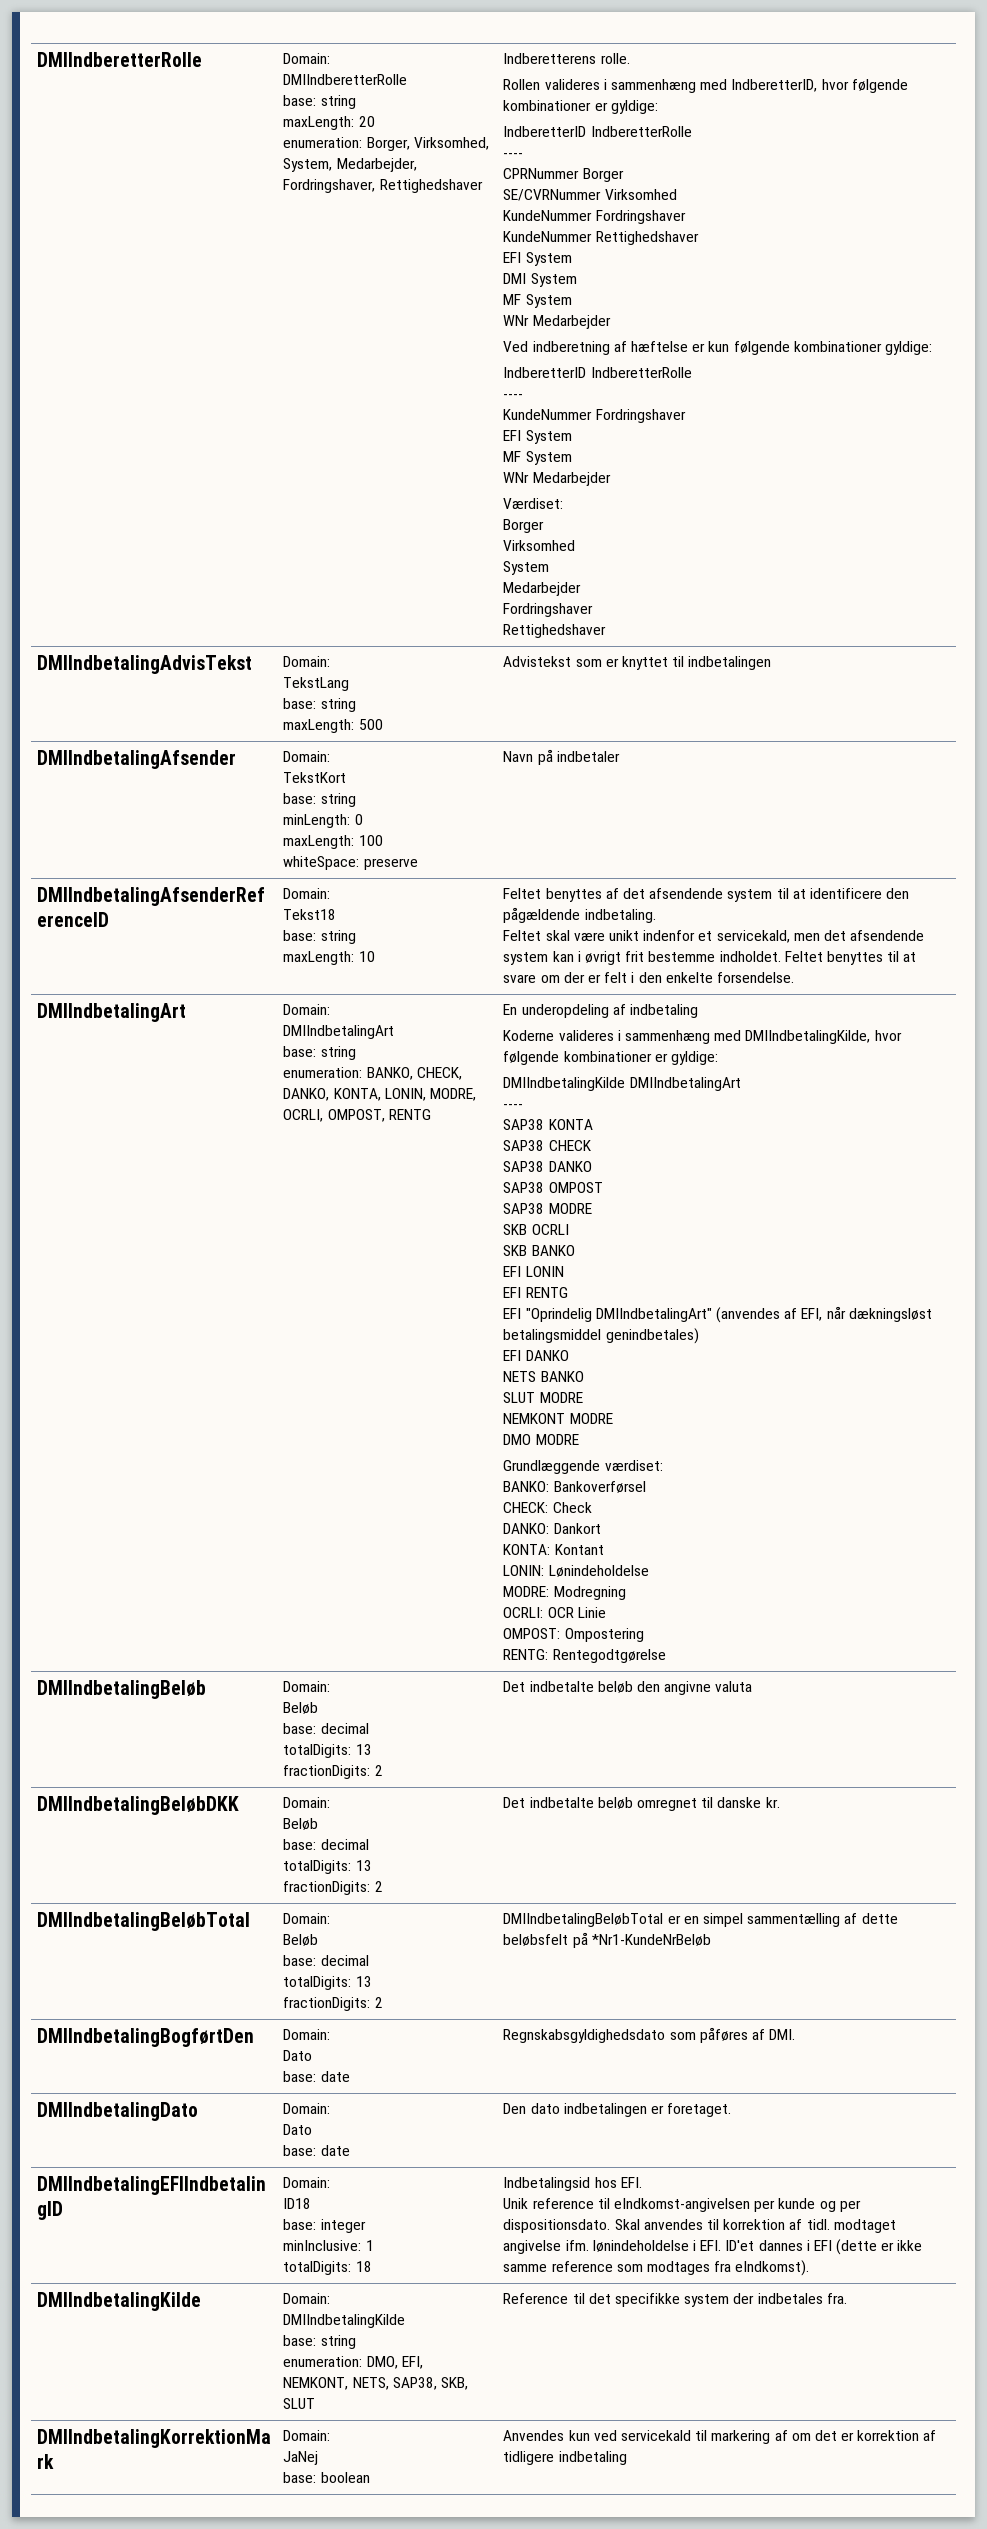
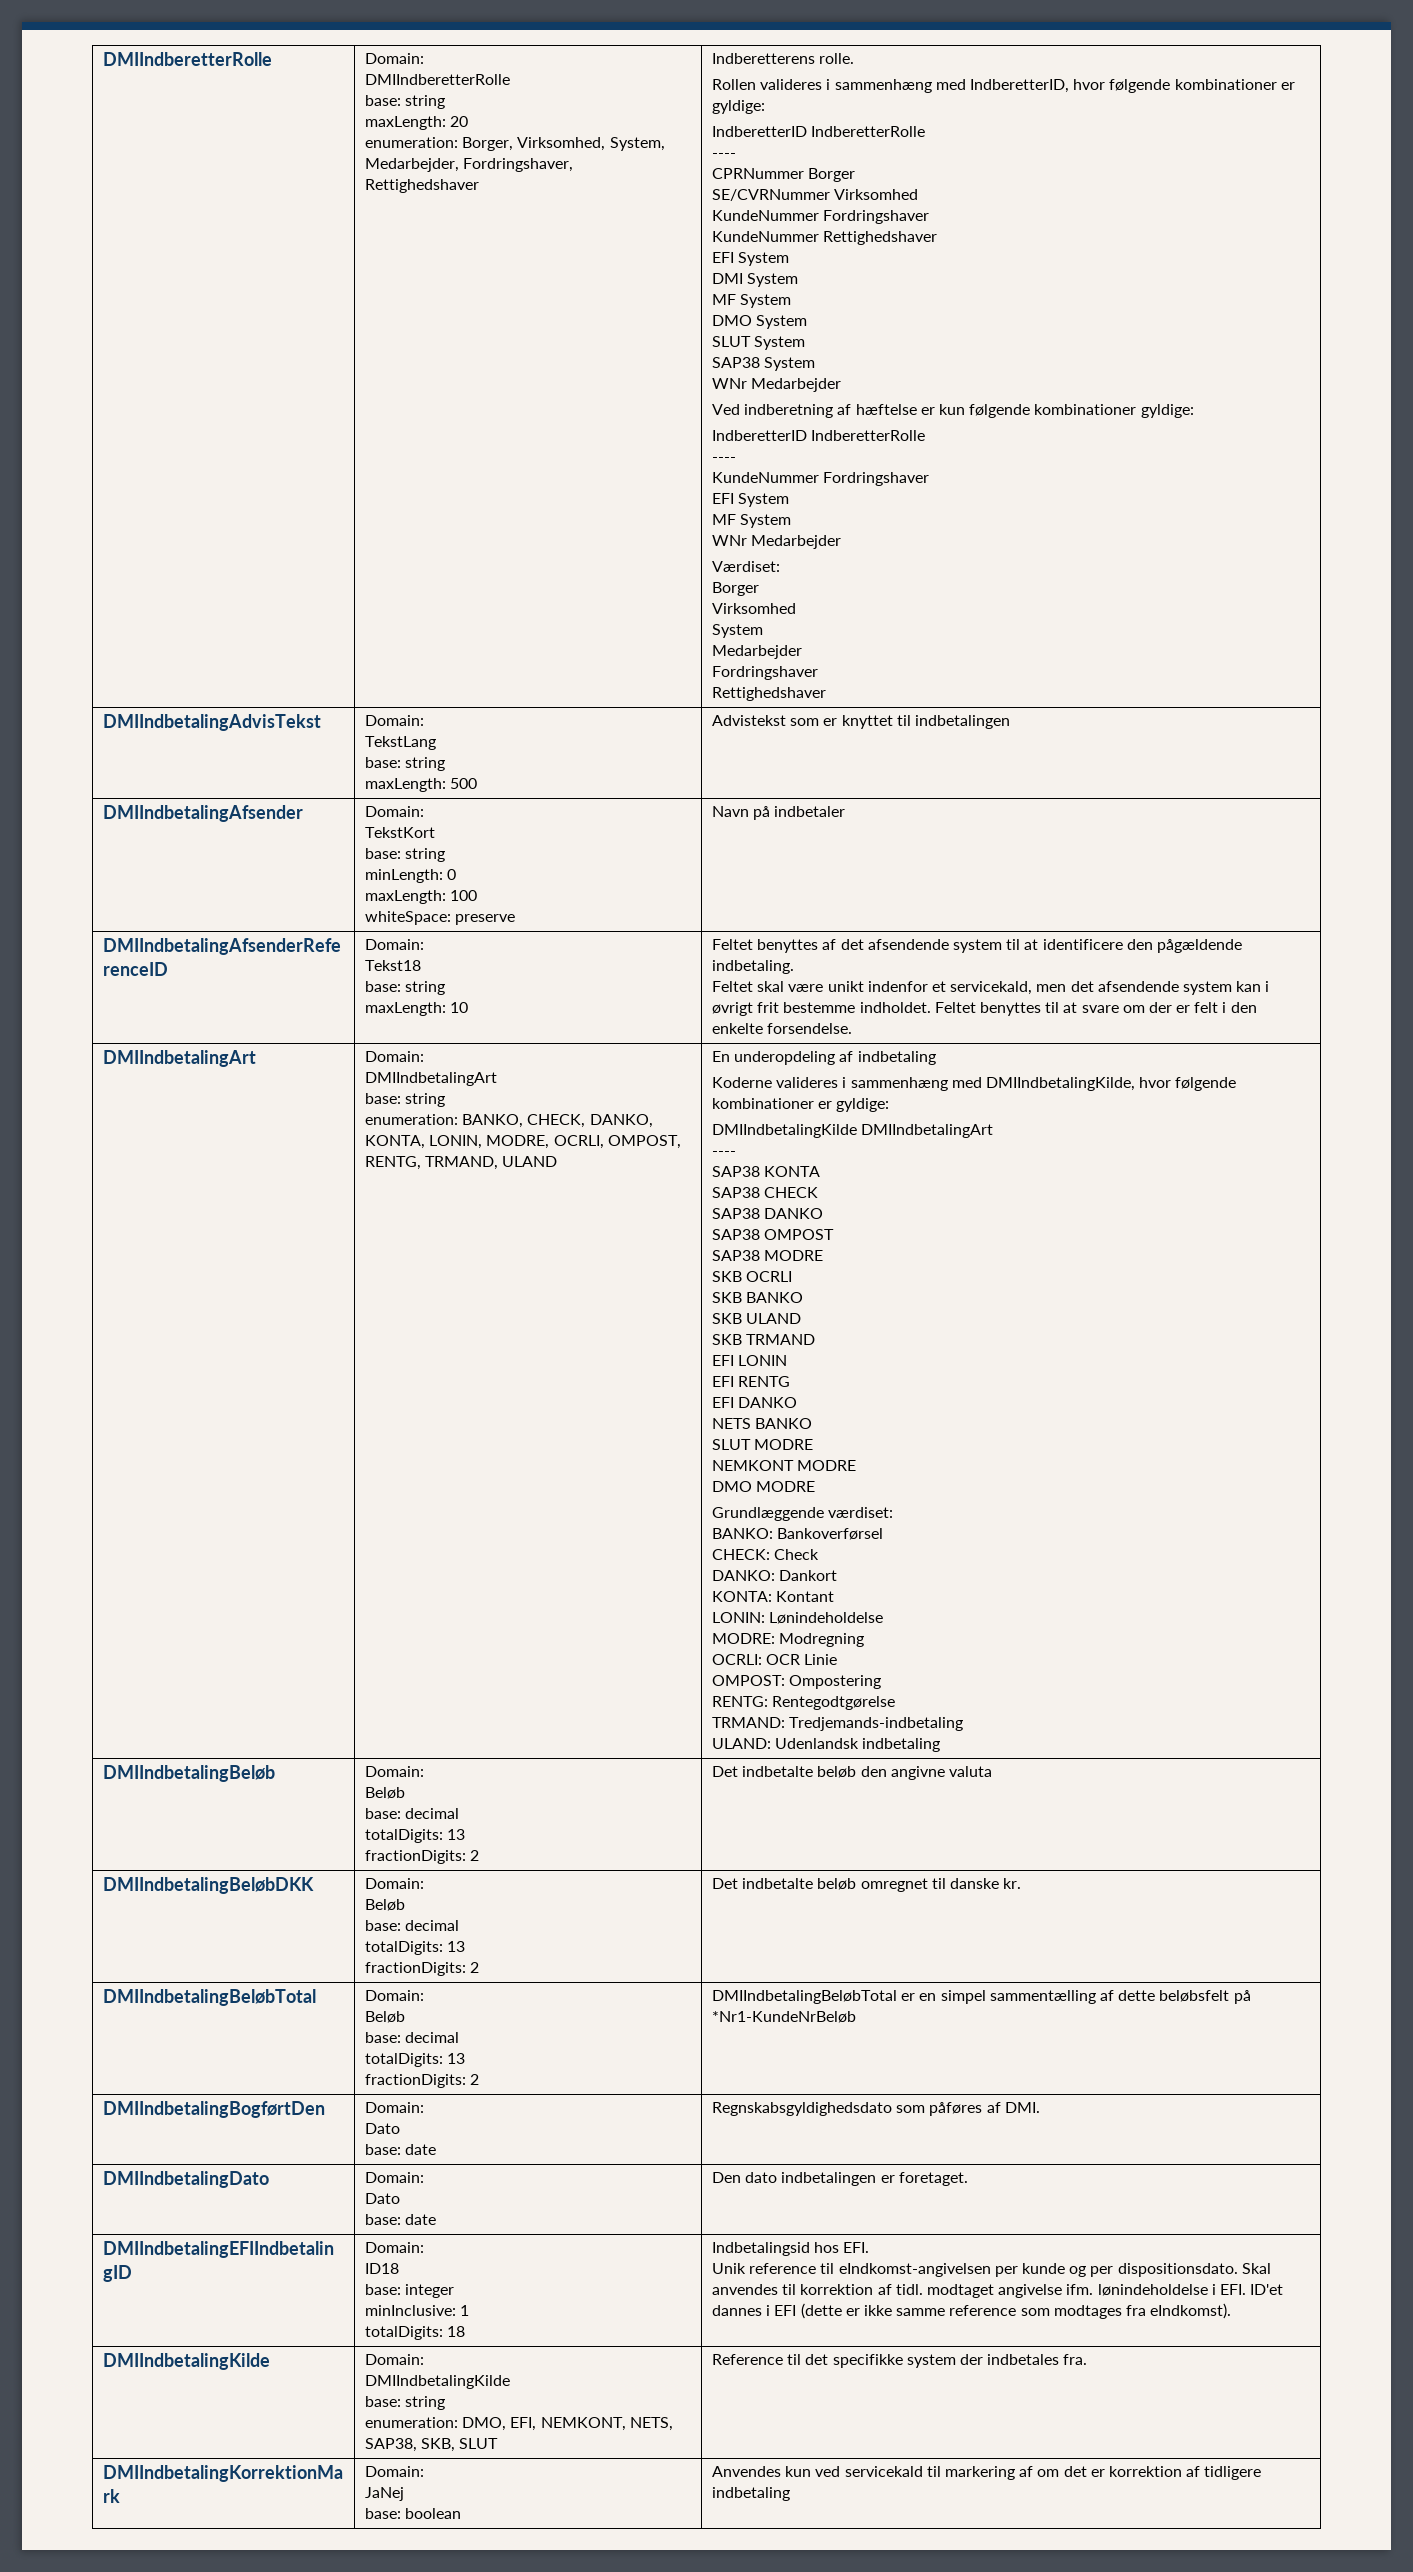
(572, 301) none -> [712,315,808,329] [712,336,806,350] [712,357,816,371] // DMO System // SLUT System // SAP38 System
[388,1109,431,1120] RENTG -> [365,1156,558,1170] RENTG, TRMAND, ULAND
(575, 1250) none -> [712,1313,802,1324] [712,1334,816,1345] // SKB ULAND // SKB TRMAND
[503,1306,932,1323] [503,1328,699,1344] // EFI "Oprindelig DMIIndbetalingArt" (anvendes af EFI, når dækningsløst betalingsmiddel genindbetales) -> (791, 1381) none
(666, 1656) none -> [712,1717,964,1731] [712,1738,941,1752] // TRMAND: Tredjemands-indbetaling // ULAND: Udenlandsk indbetaling

